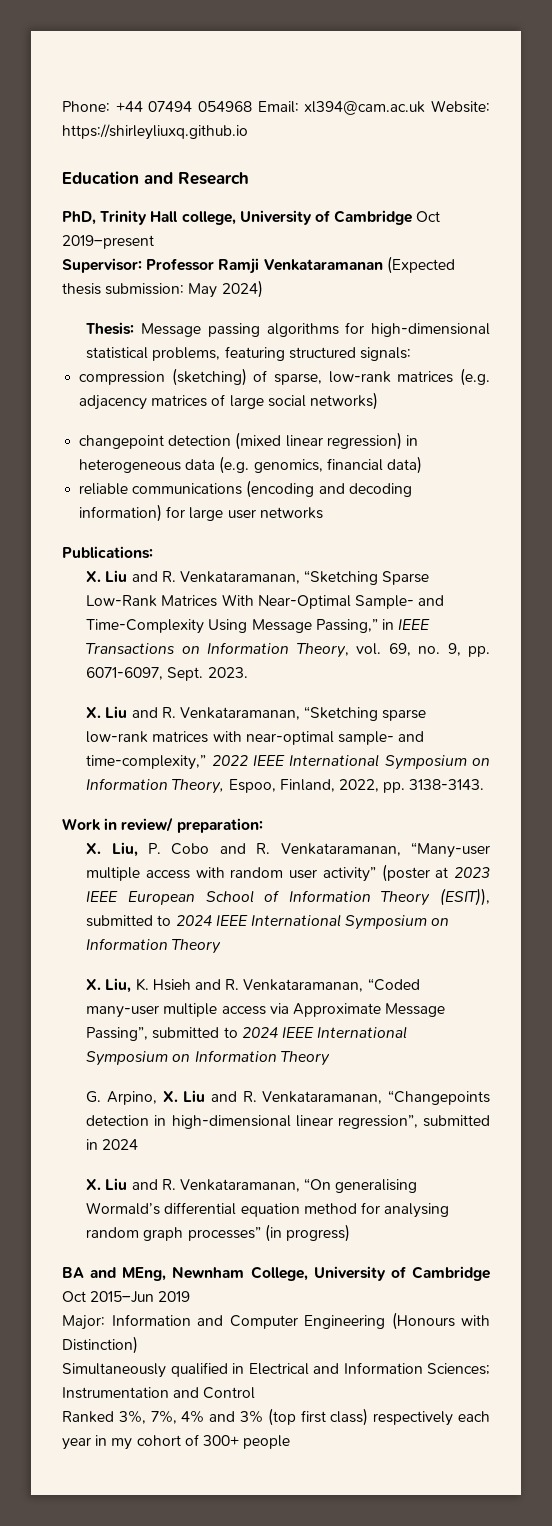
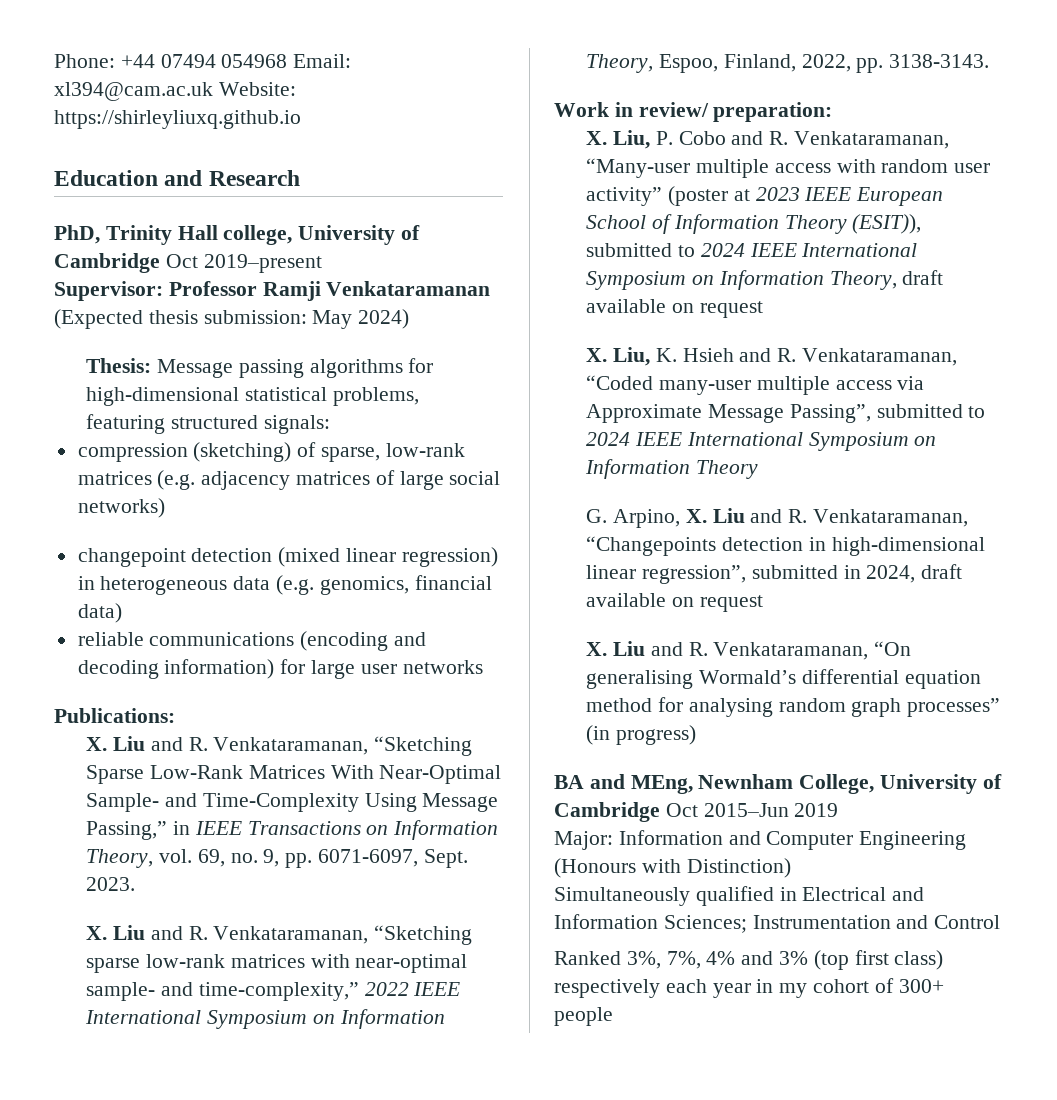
[172,939,222,954] Theory -> [829,270,944,290] [586,299,763,318] Theory, draft available on request
[102,1139,139,1150] 2024 -> [866,564,963,583] [586,593,763,612] 2024, draft available on request

